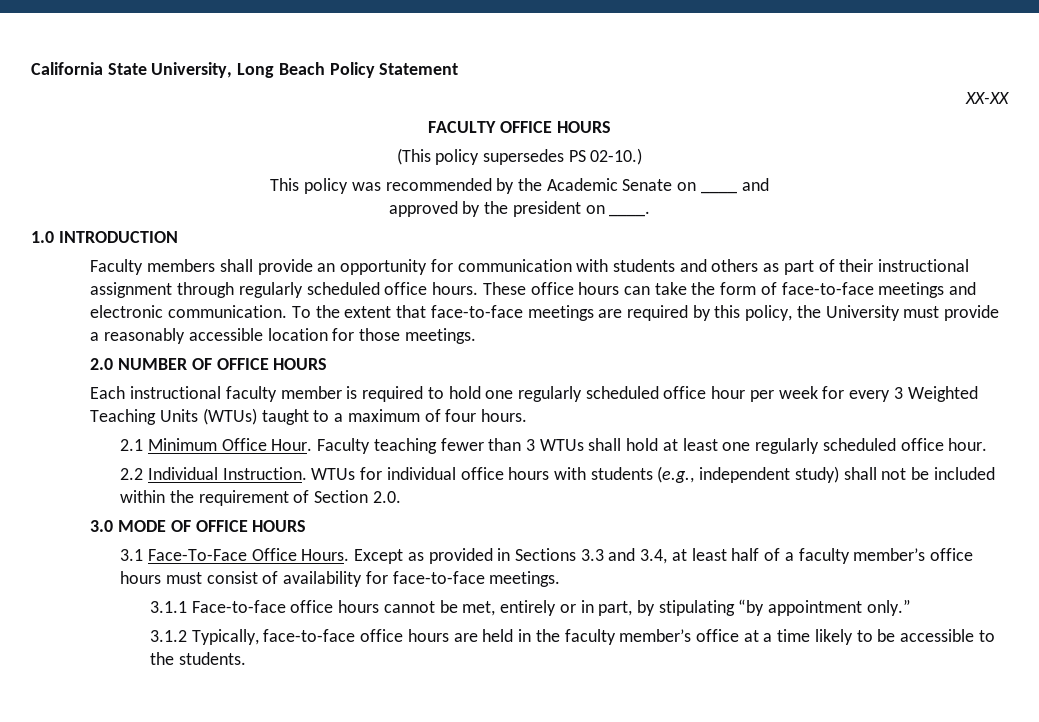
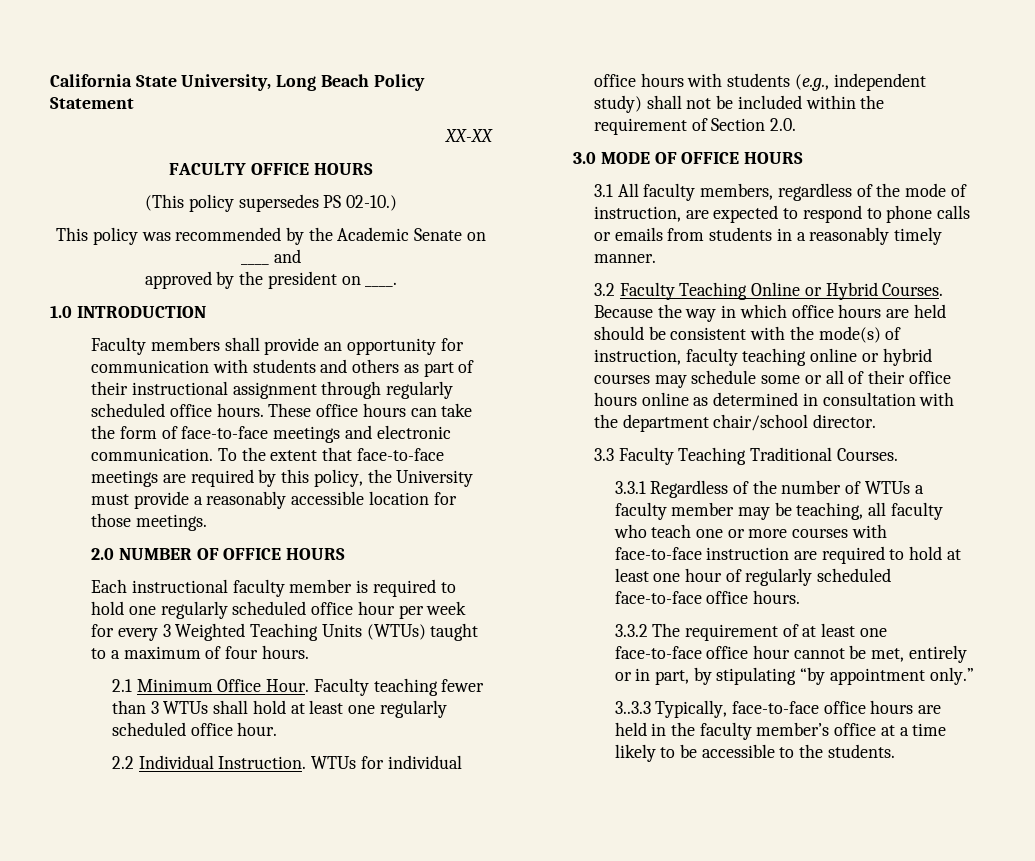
[147,548,974,564] [120,571,561,587] [149,600,380,613] Face-To-Face Office Hours. Except as provided in Sections 3.3 and 3.4, at least half of a faculty member’s office hours must consist of availability for face-to-face meetings. // 3.1.1 Face-to-face office hours -> [617,183,967,201] [593,205,970,223] [593,227,942,245] [593,254,656,263] [593,282,944,300] [593,304,946,322] [593,326,902,343] [593,348,932,366] [593,370,951,388] [593,392,955,406] [593,414,877,432] [593,447,898,465] [614,480,924,498] [614,502,943,520] [613,524,887,538] [614,546,961,564] [614,568,892,586] [614,590,800,604] [614,623,887,641] [614,645,790,659] All faculty members, regardless of the mode of instruction, are expected to respond to phone calls or emails from students in a reasonably timely manner. // 3.2 Faculty Teaching Online or Hybrid Courses. Because the way in which office hours are held should be consistent with the mode(s) of instruction, faculty teaching online or hybrid courses may schedule some or all of their office hours online as determined in consultation with the department chair/school director. // 3.3 Faculty Teaching Traditional Courses. // 3.3.1 Regardless of the number of WTUs a faculty member may be teaching, all faculty who teach one or more courses with face-to-face instruction are required to hold at least one hour of regularly scheduled face-to-face office hours. // 3.3.2 The requirement of at least one face-to-face office hour
[149,630,187,642] 3.1.2 -> [614,701,651,714] 3..3.3

